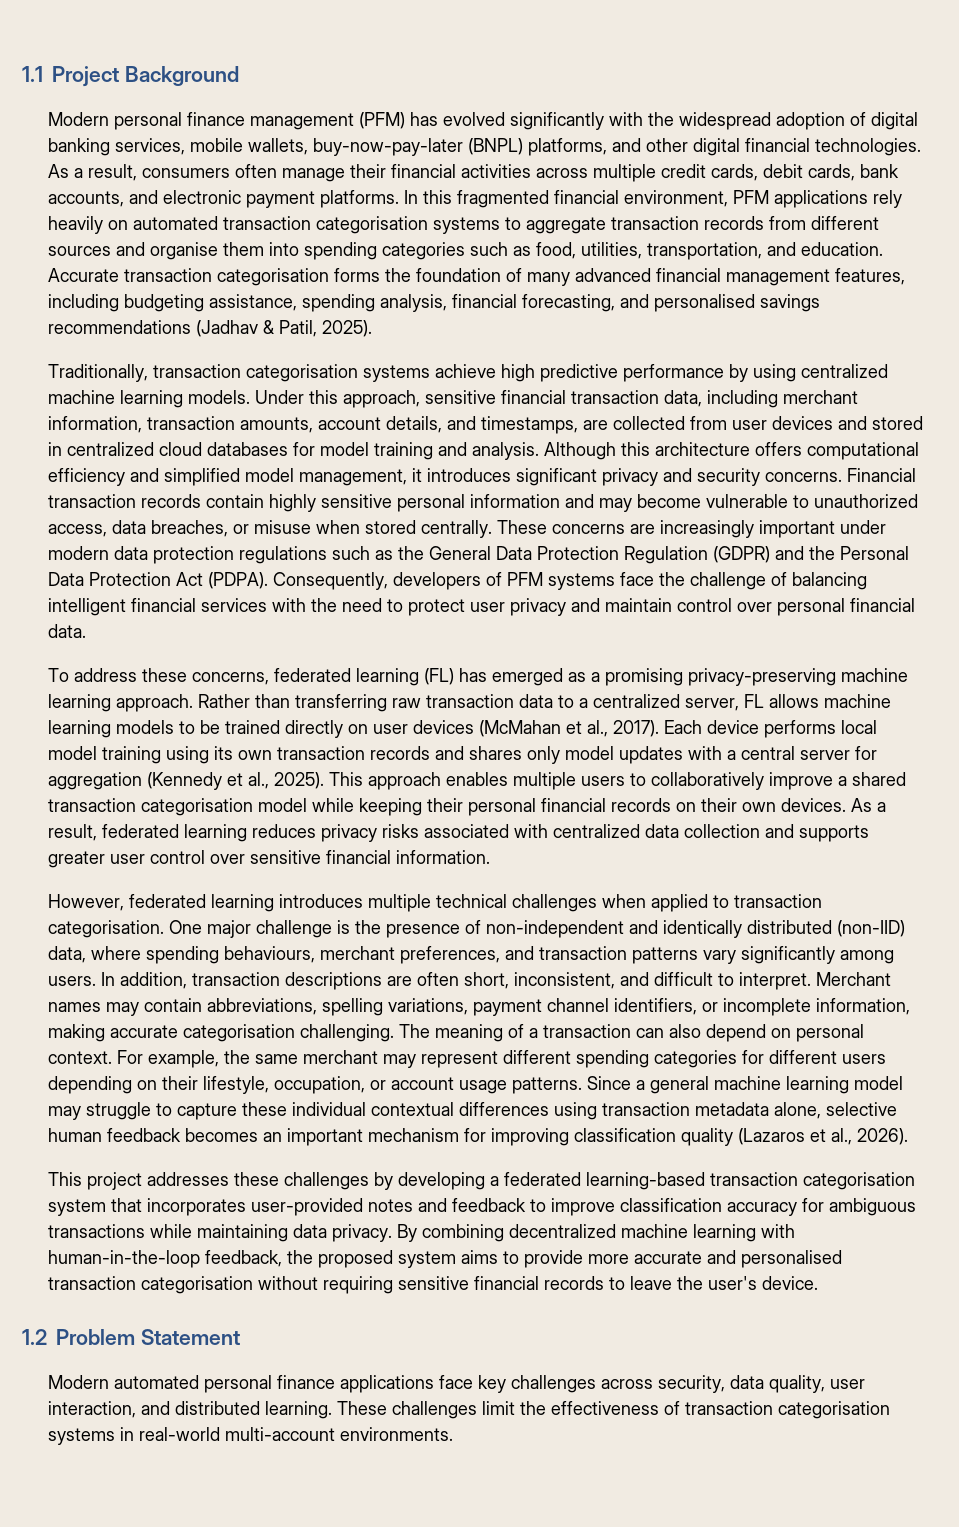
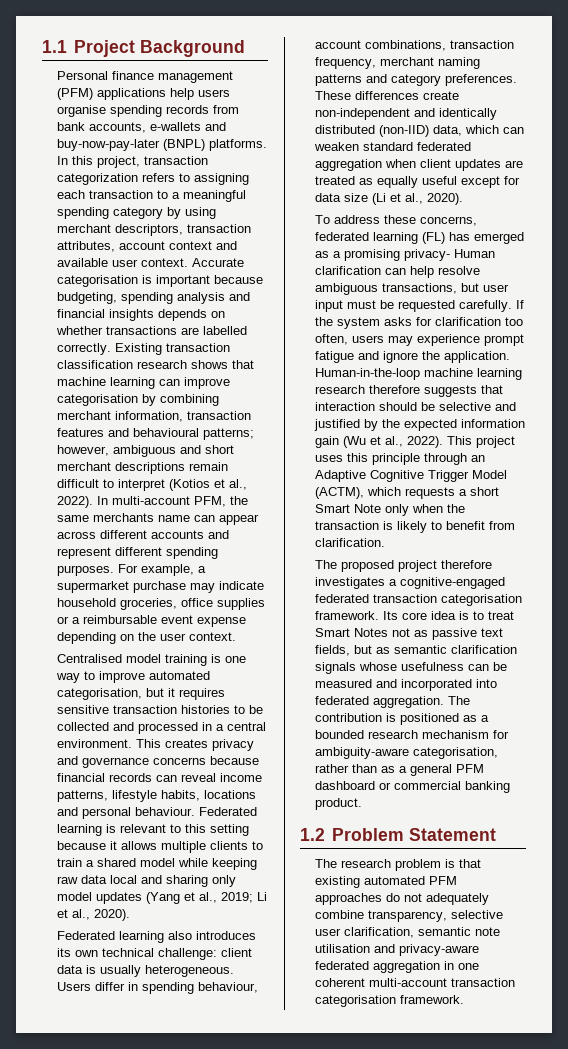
[48,112,183,130] Modern personal -> [57,71,109,80] Personal
[410,112,919,130] [48,138,922,156] [48,164,900,182] [48,190,903,208] [48,216,880,234] [48,242,884,260] [48,268,906,286] [48,294,821,312] [48,320,373,337] [48,364,889,382] [48,390,859,408] [48,416,924,434] [48,442,920,460] [48,468,917,486] [48,494,919,512] [48,520,887,538] [48,546,910,564] [48,572,868,590] [48,598,916,616] [48,624,87,638] has evolved significantly with the widespread adoption of digital banking services, mobile wallets, buy-now-pay-later (BNPL) platforms, and other digital financial technologies. As a result, consumers often manage their financial activities across multiple credit cards, debit cards, bank accounts, and electronic payment platforms. In this fragmented financial environment, PFM applications rely heavily on automated transaction categorisation systems to aggregate transaction records from different sources and organise them into spending categories such as food, utilities, transportation, and education. Accurate transaction categorisation forms the foundation of many advanced financial management features, including budgeting assistance, spending analysis, financial forecasting, and personalised savings recommendations (Jadhav & Patil, 2025). // Traditionally, transaction categorisation systems achieve high predictive performance by using centralized machine learning models. Under this approach, sensitive financial transaction data, including merchant information, transaction amounts, account details, and timestamps, are collected from user devices and stored in centralized cloud databases for model training and analysis. Although this architecture offers computational efficiency and simplified model management, it introduces significant privacy and security concerns. Financial transaction records contain highly sensitive personal information and may become vulnerable to unauthorized access, data breaches, or misuse when stored centrally. These concerns are increasingly important under modern data protection regulations such as the General Data Protection Regulation (GDPR) and the Personal Data Protection Act (PDPA). Consequently, developers of PFM systems face the challenge of balancing intelligent financial services with the need to protect user privacy and maintain control over personal financial data. -> [97,88,231,100] [57,105,240,117] [57,122,227,133] [57,139,268,151] [57,156,209,168] [57,173,250,185] [57,190,247,202] [57,207,217,219] [57,224,252,236] [57,241,238,252] [57,258,245,267] [57,275,264,287] [57,292,251,304] [57,309,226,321] [56,326,248,335] [57,343,231,355] [57,360,255,369] [57,377,231,389] [57,394,220,406] [57,411,252,422] [57,428,255,440] [57,445,235,457] [57,462,229,474] [57,479,248,491] [57,496,249,508] [57,513,260,525] [57,530,230,539] [57,547,219,559] [57,564,207,576] [57,581,265,593] [57,598,266,610] [57,615,247,627] [57,632,237,644] [57,654,247,666] [56,671,211,683] [57,688,226,700] [57,705,264,714] [57,722,267,734] [57,739,255,751] [57,756,260,768] [57,773,263,782] [57,790,257,802] [57,807,258,819] [57,824,250,836] [57,841,264,853] [57,858,258,870] [57,875,237,887] [57,892,268,904] [57,909,131,921] [57,931,257,943] [57,948,253,960] [57,965,235,977] [57,982,259,994] [315,40,515,51] [315,57,481,69] [315,74,518,86] [315,91,460,100] [315,108,498,120] [315,125,525,137] [314,142,472,151] [315,159,524,171] [315,176,521,188] [315,193,464,205] applications help users organise spending records from bank accounts, e-wallets and buy-now-pay-later (BNPL) platforms. In this project, transaction categorization refers to assigning each transaction to a meaningful spending category by using merchant descriptors, transaction attributes, account context and available user context. Accurate categorisation is important because budgeting, spending analysis and financial insights depends on whether transactions are labelled correctly. Existing transaction classification research shows that machine learning can improve categorisation by combining merchant information, transaction features and behavioural patterns; however, ambiguous and short merchant descriptions remain difficult to interpret (Kotios et al., 2022). In multi-account PFM, the same merchants name can appear across different accounts and represent different spending purposes. For example, a supermarket purchase may indicate household groceries, office supplies or a reimbursable event expense depending on the user context. // Centralised model training is one way to improve automated categorisation, but it requires sensitive transaction histories to be collected and processed in a central environment. This creates privacy and governance concerns because financial records can reveal income patterns, lifestyle habits, locations and personal behaviour. Federated learning is relevant to this setting because it allows multiple clients to train a shared model while keeping raw data local and sharing only model updates (Yang et al., 2019; Li et al., 2020). // Federated learning also introduces its own technical challenge: client data is usually heterogeneous. Users differ in spending behaviour, account combinations, transaction frequency, merchant naming patterns and category preferences. These differences create non-independent and identically distributed (non-IID) data, which can weaken standard federated aggregation when client updates are treated as equally useful except for data size (Li et al., 2020).
[688,668,909,686] [48,694,892,712] [48,720,878,738] [48,746,878,764] [48,772,907,790] [48,798,887,816] [48,824,870,842] [48,850,491,868] [48,894,823,912] [48,920,906,938] [48,946,895,964] [48,972,892,990] [48,998,911,1016] [48,1024,865,1042] [48,1050,887,1068] [48,1076,904,1094] [48,1102,898,1120] [48,1128,909,1146] [48,1172,916,1190] [48,1198,917,1216] [48,1224,796,1242] [48,1250,843,1268] [48,1276,819,1294] [22,1329,240,1345] [48,1375,866,1393] [48,1401,891,1419] [48,1427,454,1445] privacy-preserving machine learning approach. Rather than transferring raw transaction data to a centralized server, FL allows machine learning models to be trained directly on user devices (McMahan et al., 2017). Each device performs local model training using its own transaction records and shares only model updates with a central server for aggregation (Kennedy et al., 2025). This approach enables multiple users to collaboratively improve a shared transaction categorisation model while keeping their personal financial records on their own devices. As a result, federated learning reduces privacy risks associated with centralized data collection and supports greater user control over sensitive financial information. // However, federated learning introduces multiple technical challenges when applied to transaction categorisation. One major challenge is the presence of non-independent and identically distributed (non-IID) data, where spending behaviours, merchant preferences, and transaction patterns vary significantly among users. In addition, transaction descriptions are often short, inconsistent, and difficult to interpret. Merchant names may contain abbreviations, spelling variations, payment channel identifiers, or incomplete information, making accurate categorisation challenging. The meaning of a transaction can also depend on personal context. For example, the same merchant may represent different spending categories for different users depending on their lifestyle, occupation, or account usage patterns. Since a general machine learning model may struggle to capture these individual contextual differences using transaction metadata alone, selective human feedback becomes an important mechanism for improving classification quality (Lazaros et al., 2026). // This project addresses these challenges by developing a federated learning-based transaction categorisation system that incorporates user-provided notes and feedback to improve classification accuracy for ambiguous transactions while maintaining data privacy. By combining decentralized machine learning with human-in-the-loop feedback, the proposed system aims to provide more accurate and personalised transaction categorisation without requiring sensitive financial records to leave the user's device. // 1.2 Problem Statement // Modern automated personal finance applications face key challenges across security, data quality, user interaction, and distributed learning. These challenges limit the effectiveness of transaction categorisation systems in real-world multi-account environments. -> [404,249,496,261] [315,266,481,278] [315,283,510,295] [315,300,525,312] [315,317,524,329] [315,334,525,346] [315,351,511,363] [315,368,523,380] [315,385,504,397] [315,402,517,411] [314,419,526,431] [315,436,516,448] [315,453,486,465] [315,470,508,482] [315,487,500,499] [315,504,466,516] [315,521,516,533] [315,538,386,547] [315,560,493,572] [315,577,506,589] [315,594,523,606] [315,611,515,620] [315,628,504,640] [315,645,518,656] [315,662,508,674] [315,679,498,691] [315,696,471,708] [315,713,490,725] [315,730,510,739] [315,747,499,759] [315,764,485,776] [315,781,511,793] [315,798,363,810] [300,828,496,841] [315,859,482,871] [315,876,458,888] [315,893,490,905] [315,910,504,922] [315,927,501,938] [315,944,480,956] [315,961,480,973] [315,978,516,987] [315,995,465,1007] privacy- Human clarification can help resolve ambiguous transactions, but user input must be requested carefully. If the system asks for clarification too often, users may experience prompt fatigue and ignore the application. Human-in-the-loop machine learning research therefore suggests that interaction should be selective and justified by the expected information gain (Wu et al., 2022). This project uses this principle through an Adaptive Cognitive Trigger Model (ACTM), which requests a short Smart Note only when the transaction is likely to benefit from clarification. // The proposed project therefore investigates a cognitive-engaged federated transaction categorisation framework. Its core idea is to treat Smart Notes not as passive text fields, but as semantic clarification signals whose usefulness can be measured and incorporated into federated aggregation. The contribution is positioned as a bounded research mechanism for ambiguity-aware categorisation, rather than as a general PFM dashboard or commercial banking product. // 1.2 Problem Statement // The research problem is that existing automated PFM approaches do not adequately combine transparency, selective user clarification, semantic note utilisation and privacy-aware federated aggregation in one coherent multi-account transaction categorisation framework.

